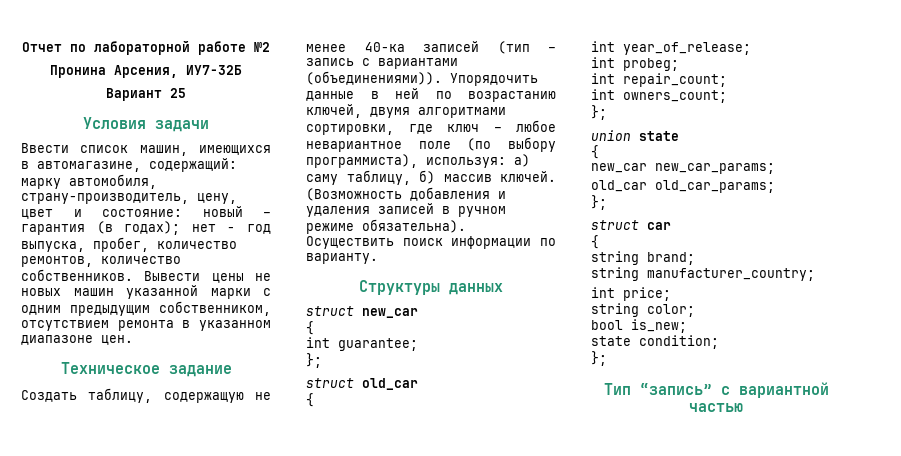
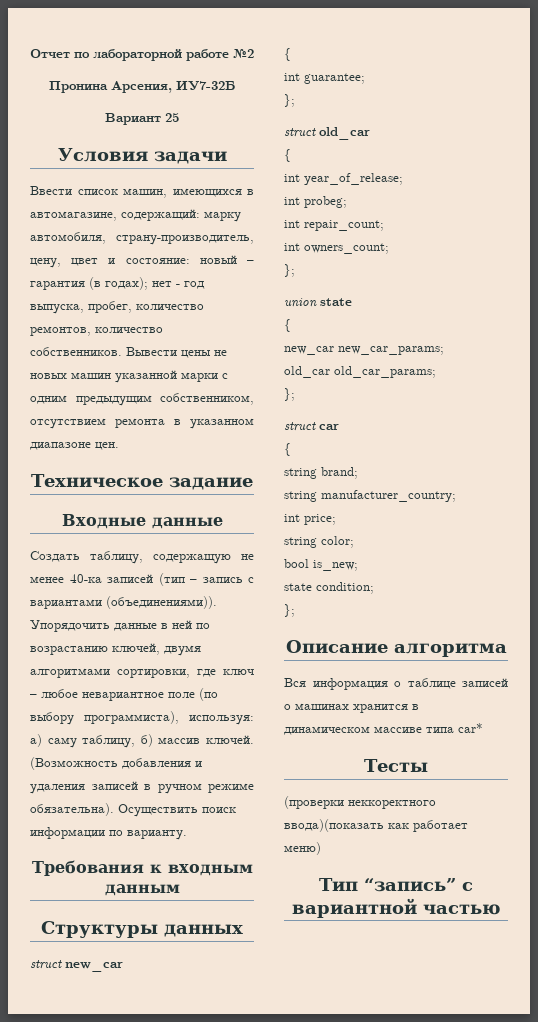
(232, 371) none -> [61,514,223,529] // Входные данные
(378, 258) none -> [31,860,253,876] [104,884,180,896] // Требования к входным данным
(607, 358) none -> [285,640,507,657] [284,678,508,690] [284,703,419,713] [284,723,483,735] [364,759,428,772] [284,796,436,809] [284,819,468,832] [284,842,321,855] // Описание алгоритма // Вся информация о таблице записей о машинах хранится в динамическом массиве типа car* // Тесты // (проверки неккоректного ввода)(показать как работает меню)

